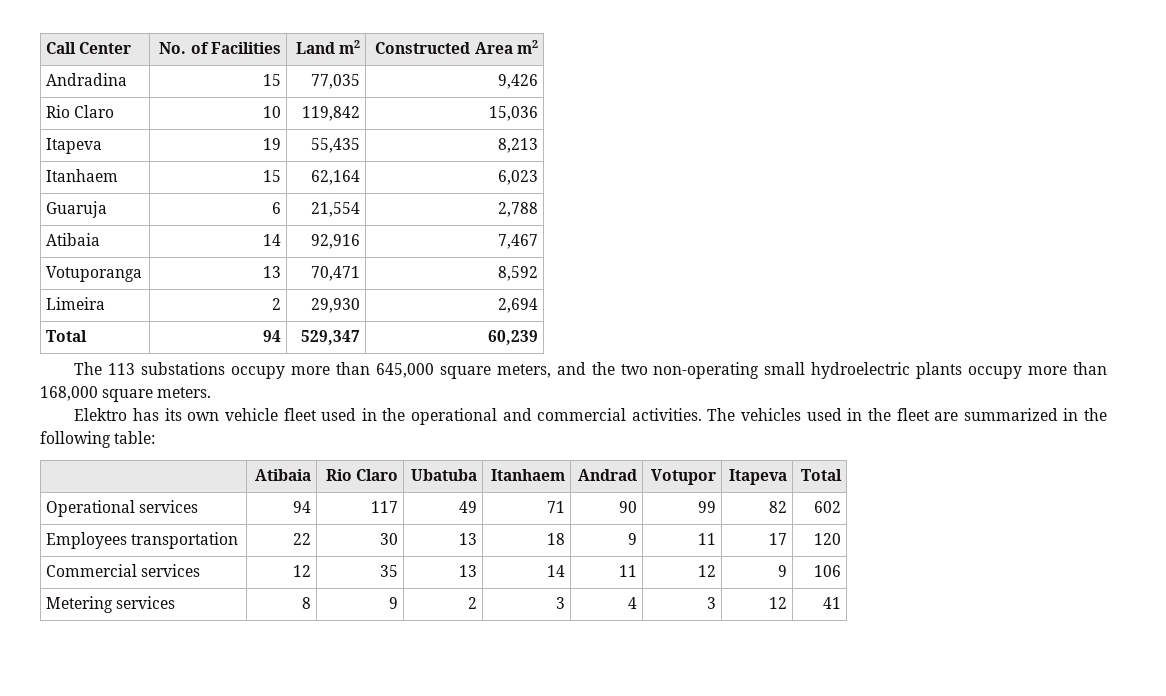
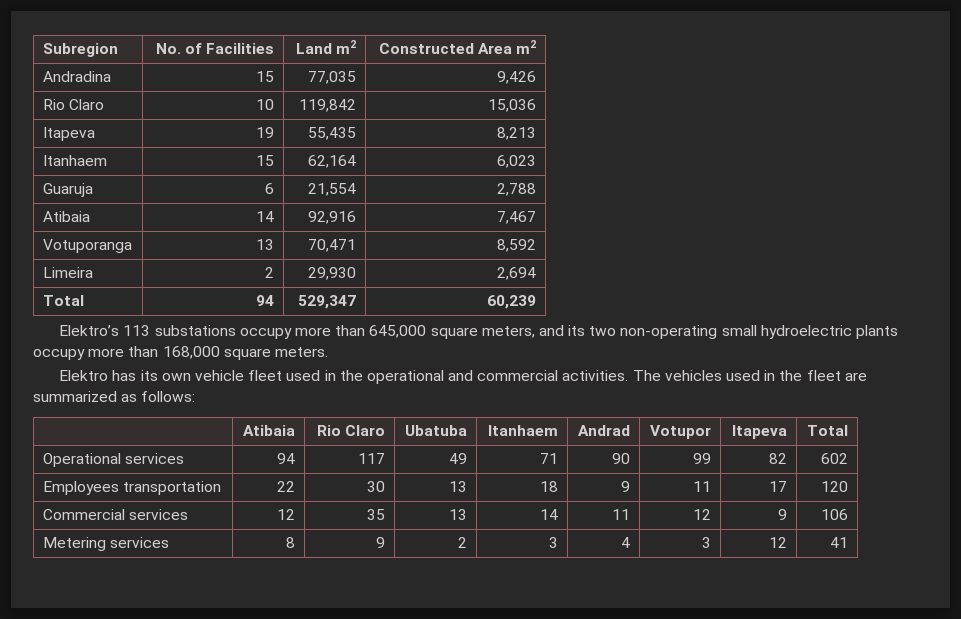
[46,42,132,54] Call Center -> [42,43,118,57] Subregion
[74,362,103,375] The -> [59,325,120,336] Elektro’s
[591,362,615,375] the -> [568,325,586,336] its
[1063,408,1107,421] [40,431,156,448] in the following table: -> [121,391,196,402] as follows:

